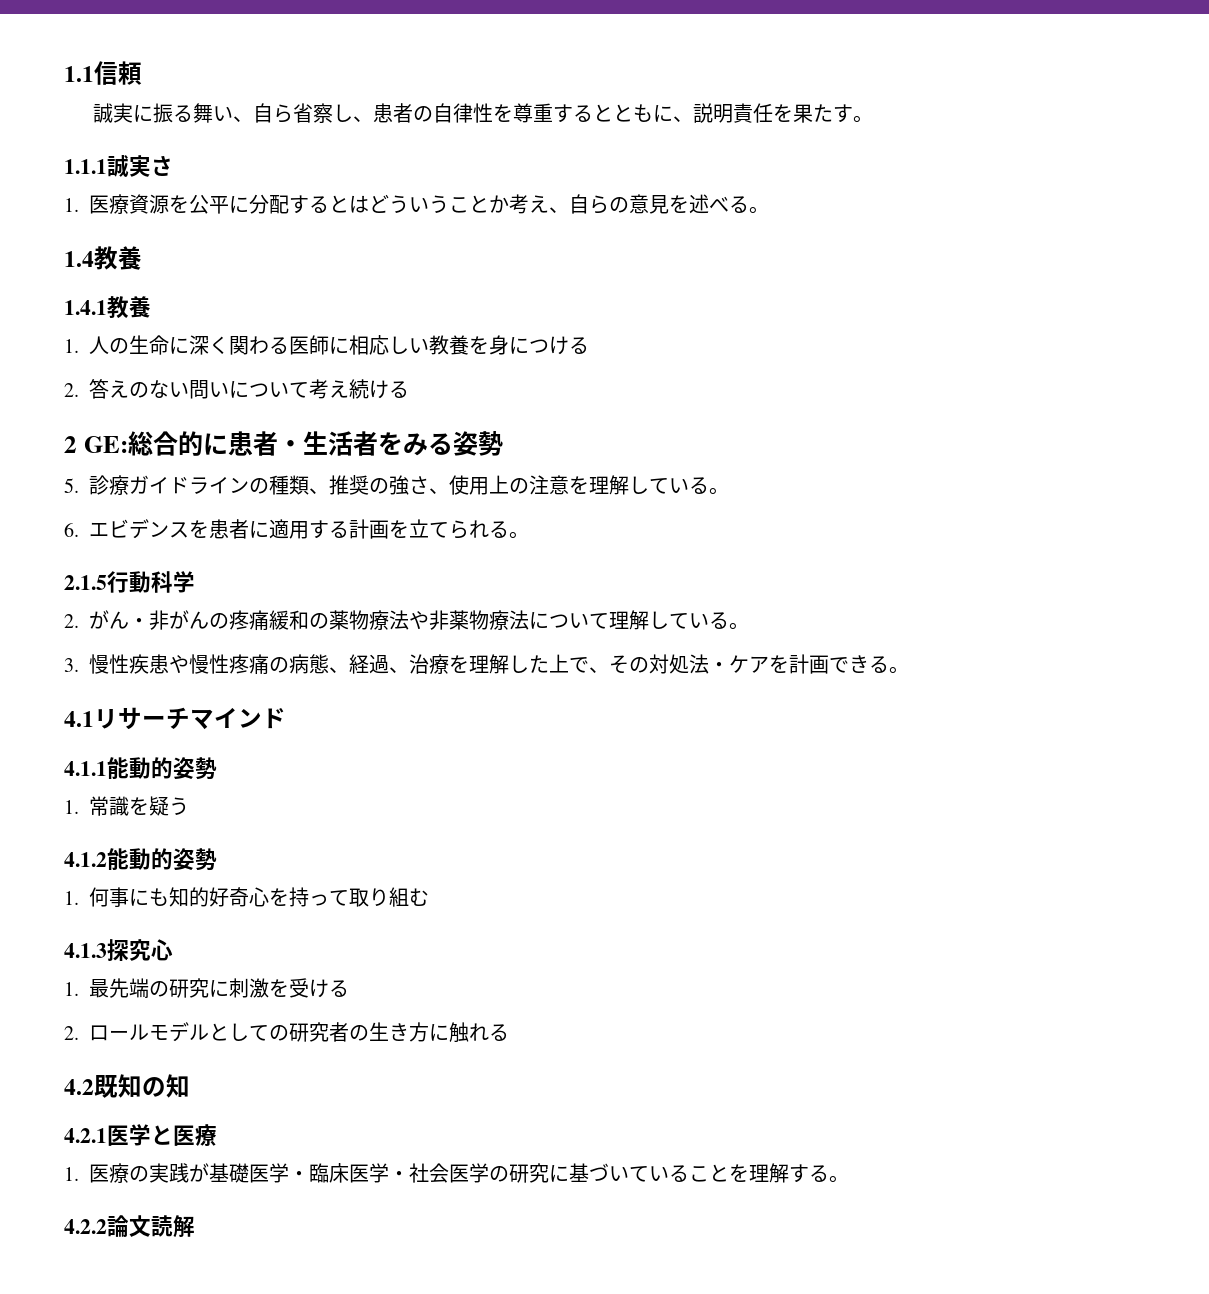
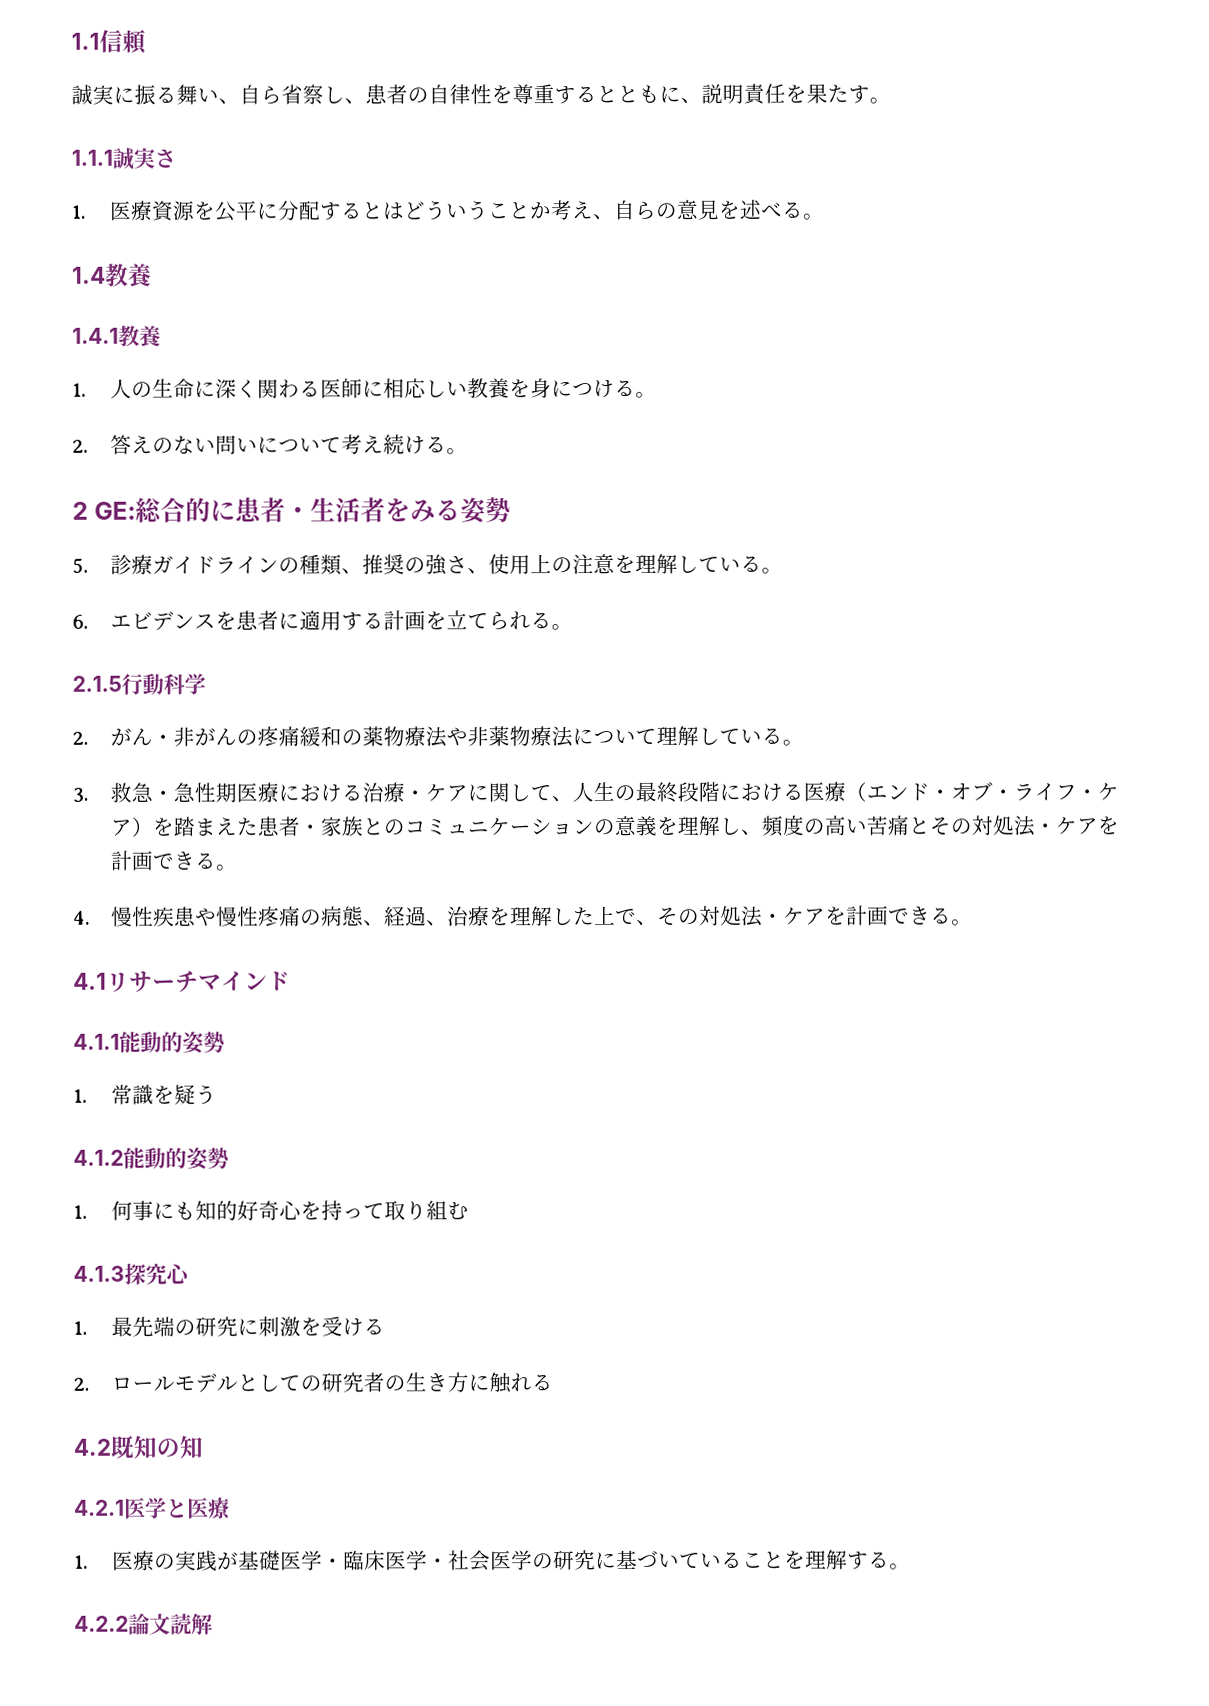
(590, 345) none -> [634,391,657,398] 。
(410, 389) none -> [445,448,468,455] 。
(79, 665) none -> [109,781,1119,803] [109,814,1119,837] [109,850,238,871] [73,910,90,925] 救急・急性期医療における治療・ケアに関して、人生の最終段階における医療（エンド・オブ・ライフ・ケア）を踏まえた患者・家族とのコミュニケーションの意義を理解し、頻度の高い苦痛とその対処法・ケアを計画できる。 // 4.

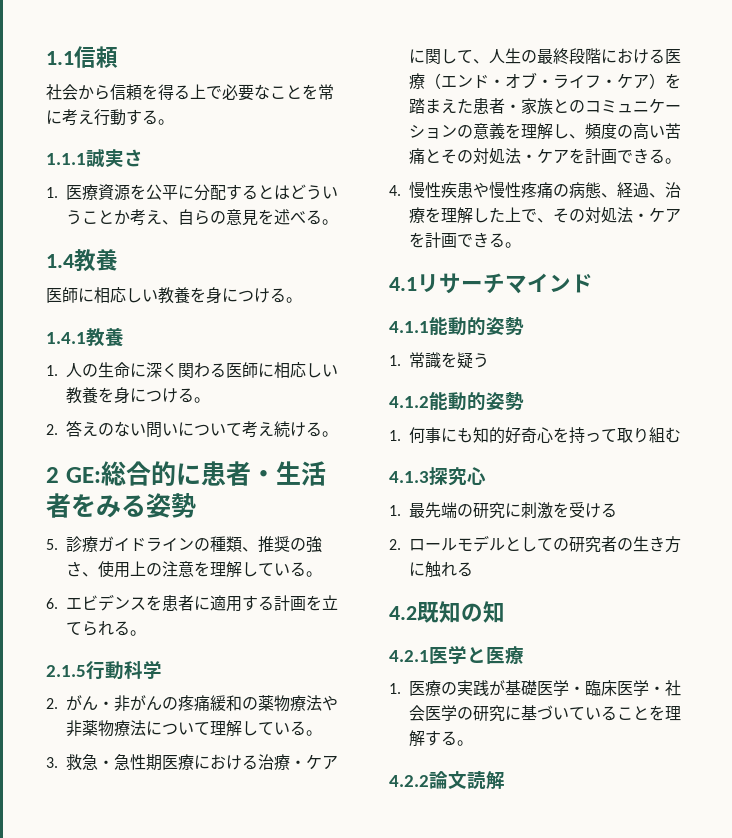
[71,83,870,105] 誠実に振る舞い、自ら省察し、患者の自律性を尊重するとともに、説明責任を果たす -> [46,84,334,101] [46,109,158,126] 社会から信頼を得る上で必要なことを常に考え行動する
(152, 275) none -> [46,287,302,304] // 医師に相応しい教養を身につける。

